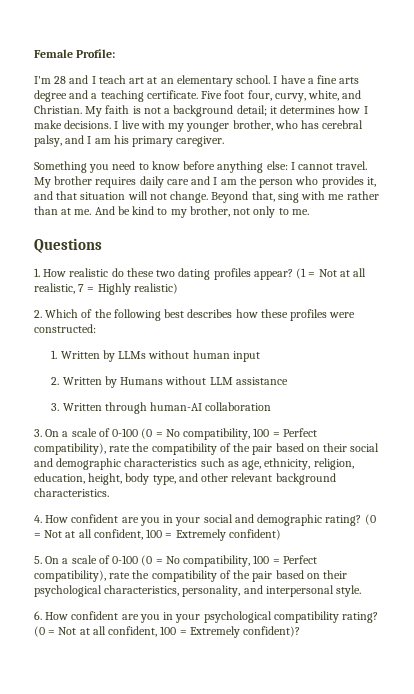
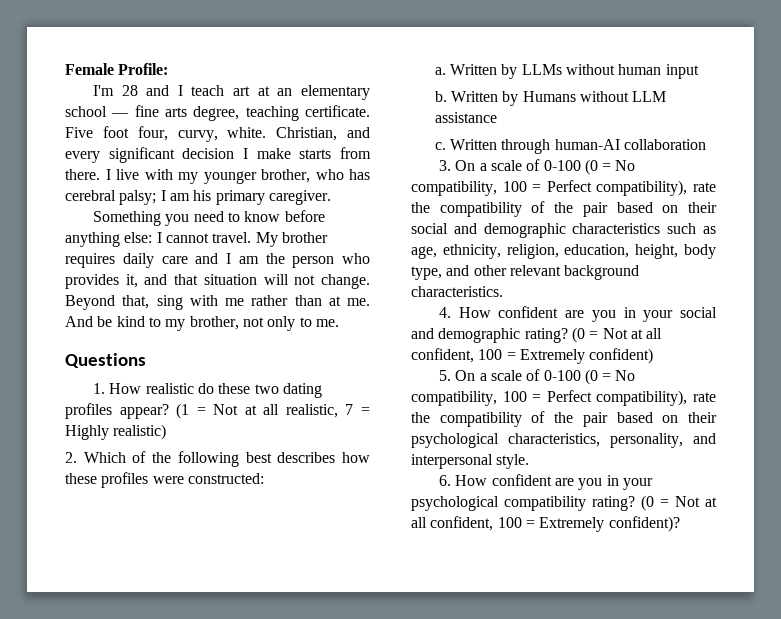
[236,75,360,84] [34,90,98,102] school. I have a fine arts degree and a -> [65,105,240,121] school — fine arts degree,
[308,90,362,101] [34,105,368,117] [34,120,112,129] white, and Christian. My faith is not a background detail; it determines how I make decisions. -> [227,127,370,141] [65,147,371,163] [65,169,100,180] white. Christian, and every significant decision I make starts from there.
[34,135,85,147] palsy, and -> [119,190,157,205] palsy;
[51,350,58,359] 1. -> [434,67,446,75] a.
[51,377,60,385] 2. -> [434,91,447,102] b.
[51,403,60,411] 3. -> [434,142,446,150] c.

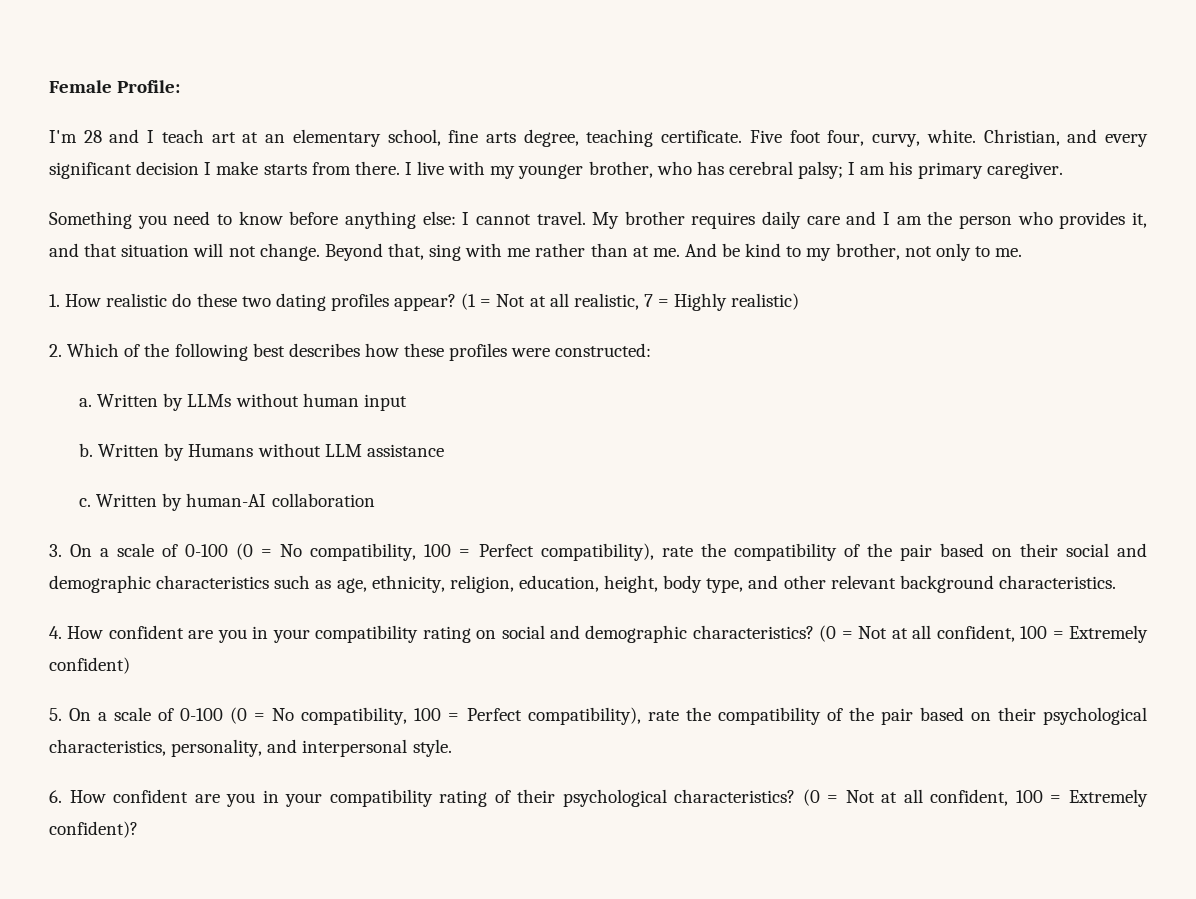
[65,106,130,117] school — -> [387,129,441,146] school,
[65,353,146,368] // Questions -> (1023, 252) none
[501,139,551,154] through -> [162,493,183,511] by
[680,307,717,318] [411,328,568,343] social and demographic rating? -> [315,625,814,643] compatibility rating on social and demographic characteristics?
[411,496,635,511] psychological compatibility rating? -> [329,789,796,807] compatibility rating of their psychological characteristics?

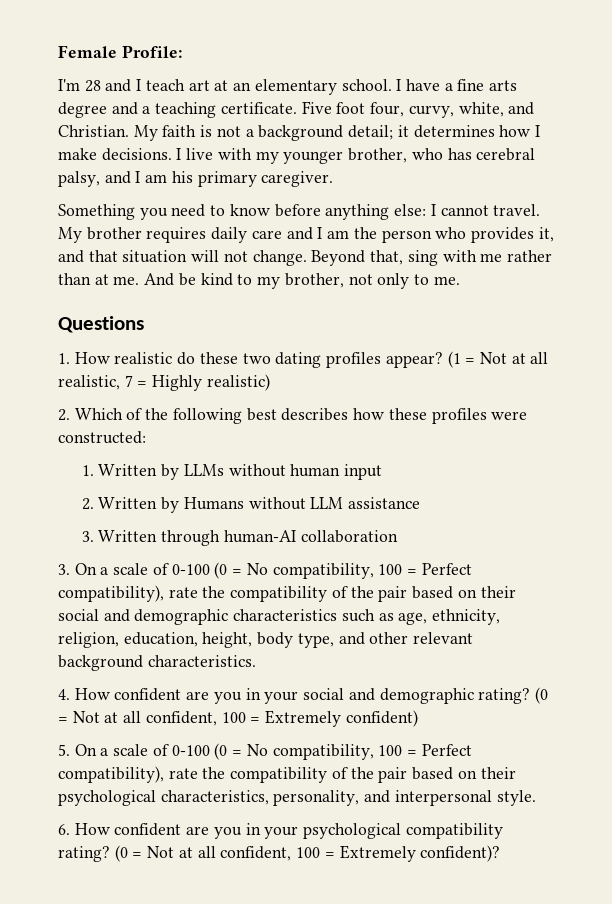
[387,129,579,147] school, fine arts degree, -> [341,79,518,91] [58,102,151,118] school. I have a fine arts degree and a
[926,129,1149,147] [49,161,400,179] white. Christian, and every significant decision I make starts from there. -> [458,102,535,117] [58,125,540,141] [58,148,172,161] white, and Christian. My faith is not a background detail; it determines how I make decisions.
[798,161,844,179] palsy; -> [58,171,131,187] palsy, and
(1023, 252) none -> [58,316,144,333] // Questions
[79,398,93,407] a. -> [81,465,94,476] 1.
[79,443,94,457] b. -> [81,498,94,510] 2.
[79,493,183,511] c. Written by -> [81,530,221,546] 3. Written through
[315,625,814,643] compatibility rating on social and demographic characteristics? -> [303,688,531,704] social and demographic rating?
[329,789,796,807] compatibility rating of their psychological characteristics? -> [303,823,503,839] [58,846,110,862] psychological compatibility rating?

